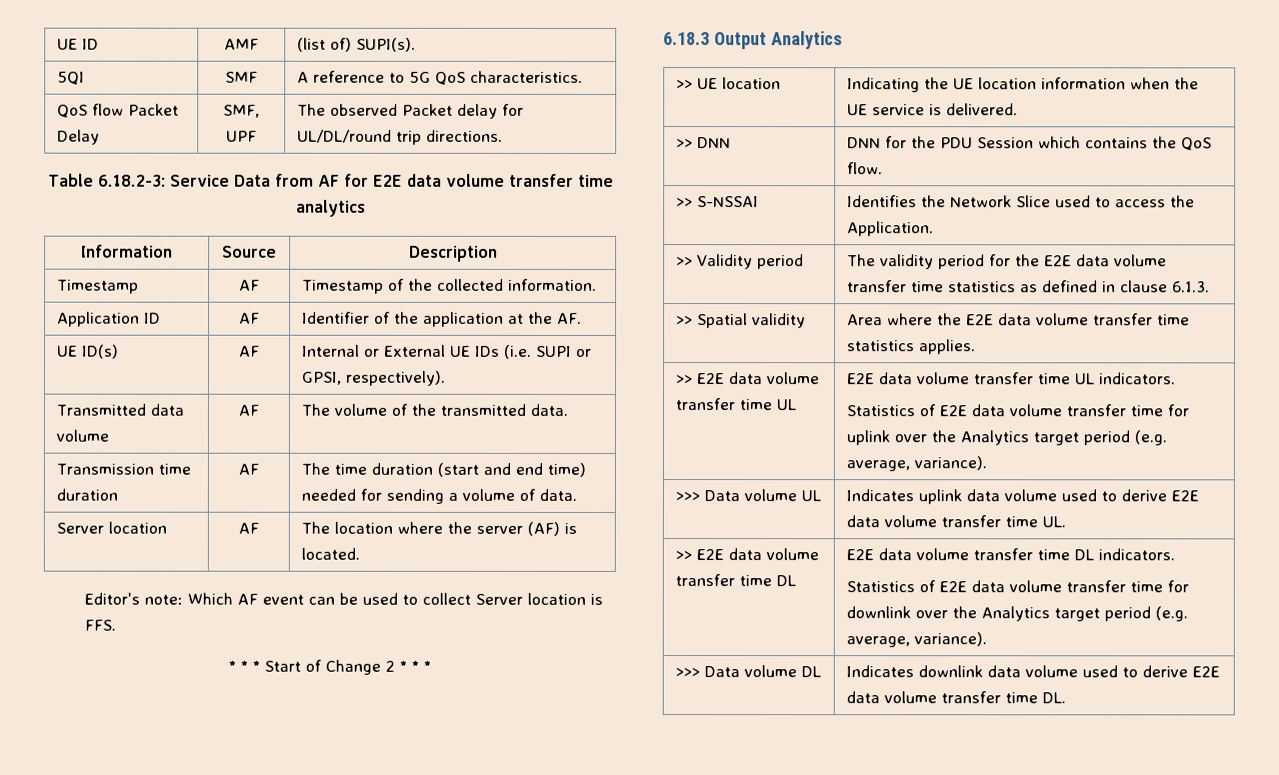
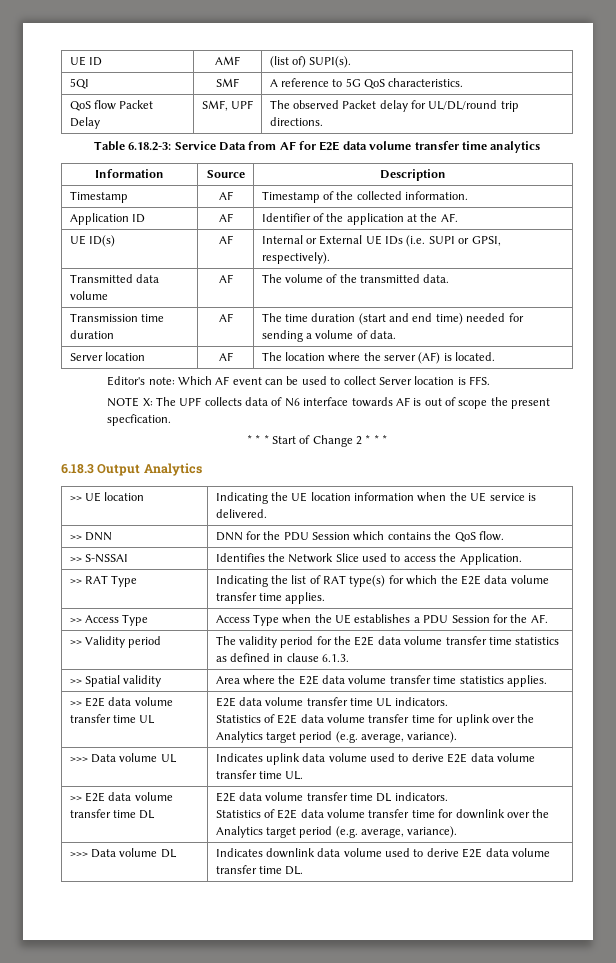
(117, 625) none -> [107,397,551,409] [107,414,172,426] // NOTE X: The UPF collects data of N6 interface towards AF is out of scope the present specfication.
(934, 229) none -> [69,575,138,587] [215,575,549,587] [215,592,326,604] [69,614,149,626] [215,614,548,626] // >> RAT Type | Indicating the list of RAT type(s) for which the E2E data volume transfer time applies. // >> Access Type | Access Type when the UE establishes a PDU Session for the AF.

